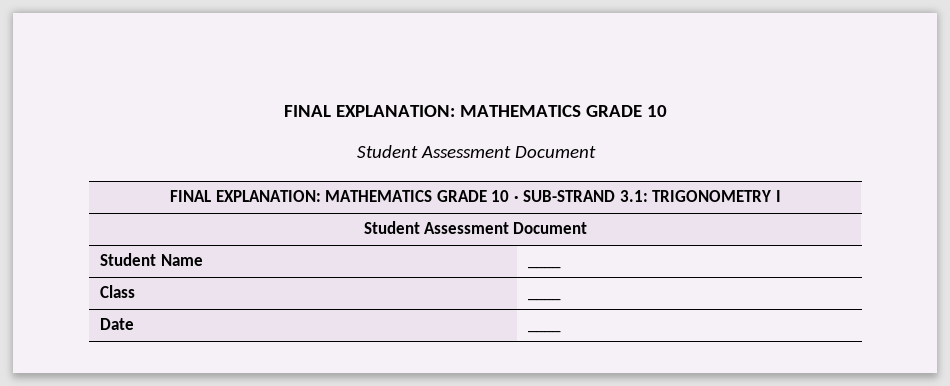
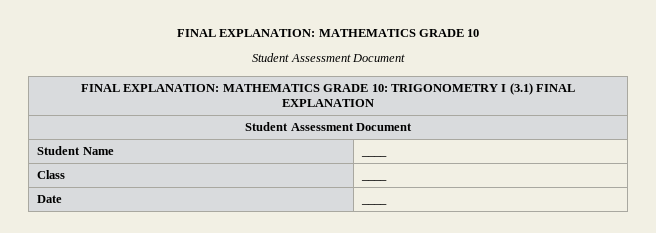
[491,190,648,202] 10 · SUB-STRAND 3.1: -> [371,84,388,92] 10:
(781, 196) none -> [509,83,575,95] [282,99,374,107] (3.1) FINAL EXPLANATION

